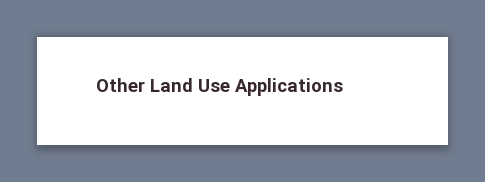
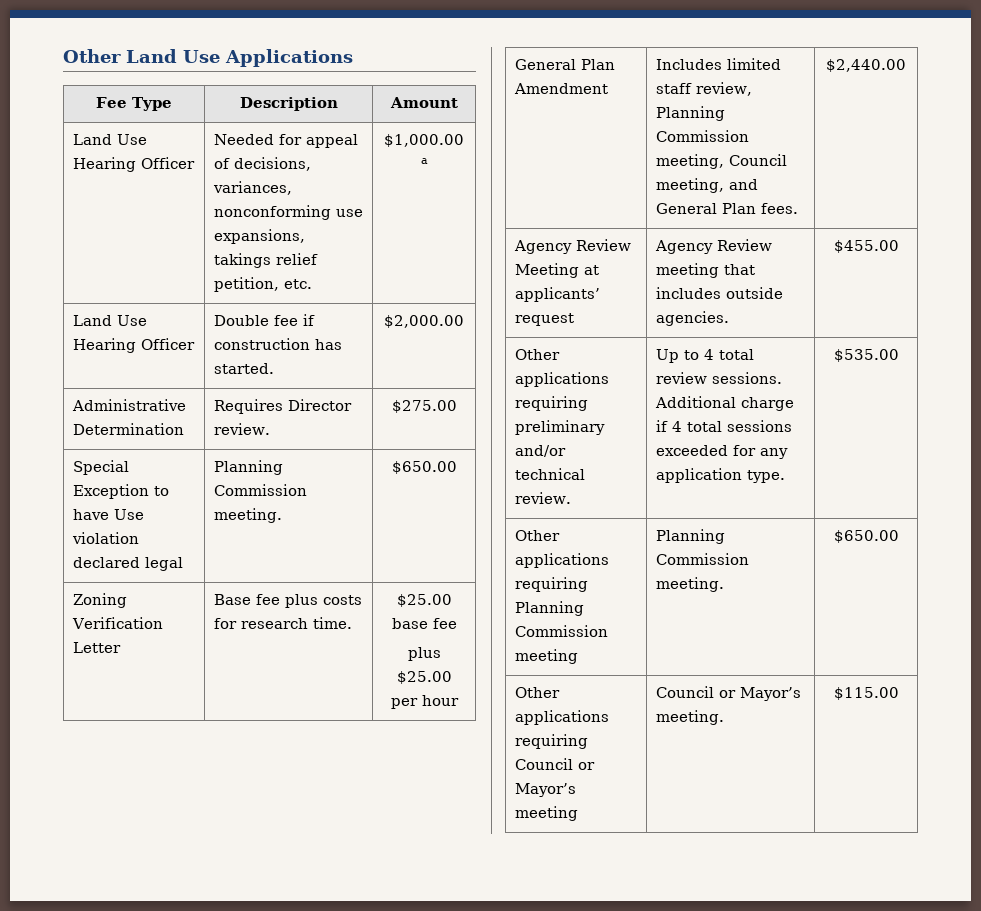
(343, 87) none -> [96,97,173,111] [239,97,338,111] [389,97,458,108] [72,134,147,145] [72,157,195,172] [213,134,358,148] [213,157,311,171] [212,181,292,195] [213,205,363,220] [213,229,305,244] [213,253,318,268] [213,277,312,292] [384,134,464,147] [420,158,428,164] [72,315,147,326] [72,338,195,353] [213,314,315,326] [213,338,342,350] [213,363,274,374] [384,315,464,328] [71,399,186,411] [72,423,184,435] [213,399,352,414] [213,423,270,435] [391,400,457,413] [72,460,129,475] [72,484,169,499] [72,509,144,520] [71,532,139,544] [72,557,183,571] [213,460,283,475] [213,484,307,496] [213,508,282,523] [391,461,457,474] [72,593,127,608] [71,617,163,629] [72,642,121,653] [213,594,362,608] [213,617,352,629] [396,594,452,607] [391,618,457,629] [407,647,441,661] [396,671,452,684] [390,695,459,709] [514,59,615,70] [513,83,608,94] [655,58,781,70] [655,82,752,96] [655,106,725,121] [655,130,749,142] [655,154,787,169] [655,178,758,193] [655,203,798,214] [826,59,906,72] [513,239,631,254] [514,263,599,278] [514,287,600,302] [514,313,574,326] [654,239,772,254] [655,263,755,278] [655,287,783,299] [655,311,729,326] [833,240,899,253] [514,349,560,360] [514,372,609,387] [514,396,588,411] [514,420,605,435] [514,445,566,457] [514,468,585,480] [514,492,571,504] [655,349,754,363] [655,372,782,384] [654,396,794,411] [655,420,792,432] [655,445,788,459] [655,468,785,483] [833,349,899,362] [514,530,560,541] [514,553,609,568] [514,577,588,592] [514,601,584,616] [514,625,608,637] [514,649,578,664] [655,529,725,544] [655,553,749,565] [655,577,724,592] [833,530,899,543] [514,687,560,698] [514,710,609,725] [514,734,588,749] [514,758,595,770] [514,783,576,797] [514,806,578,821] [655,686,801,701] [655,710,724,725] [833,687,899,700] // Fee Type | Description | Amount // Land Use Hearing Officer | Needed for appeal of decisions, variances, nonconforming use expansions, takings relief petition, etc. | $1,000.00 a // Land Use Hearing Officer | Double fee if construction has started. | $2,000.00 // Administrative Determination | Requires Director review. | $275.00 // Special Exception to have Use violation declared legal | Planning Commission meeting. | $650.00 // Zoning Verification Letter | Base fee plus costs for research time. | $25.00 base fee // plus $25.00 per hour // General Plan Amendment | Includes limited staff review, Planning Commission meeting, Council meeting, and General Plan fees. | $2,440.00 // Agency Review Meeting at applicants’ request | Agency Review meeting that includes outside agencies. | $455.00 // Other applications requiring preliminary and/or technical review. | Up to 4 total review sessions. Additional charge if 4 total sessions exceeded for any application type. | $535.00 // Other applications requiring Planning Commission meeting | Planning Commission meeting. | $650.00 // Other applications requiring Council or Mayor’s meeting | Council or Mayor’s meeting. | $115.00

